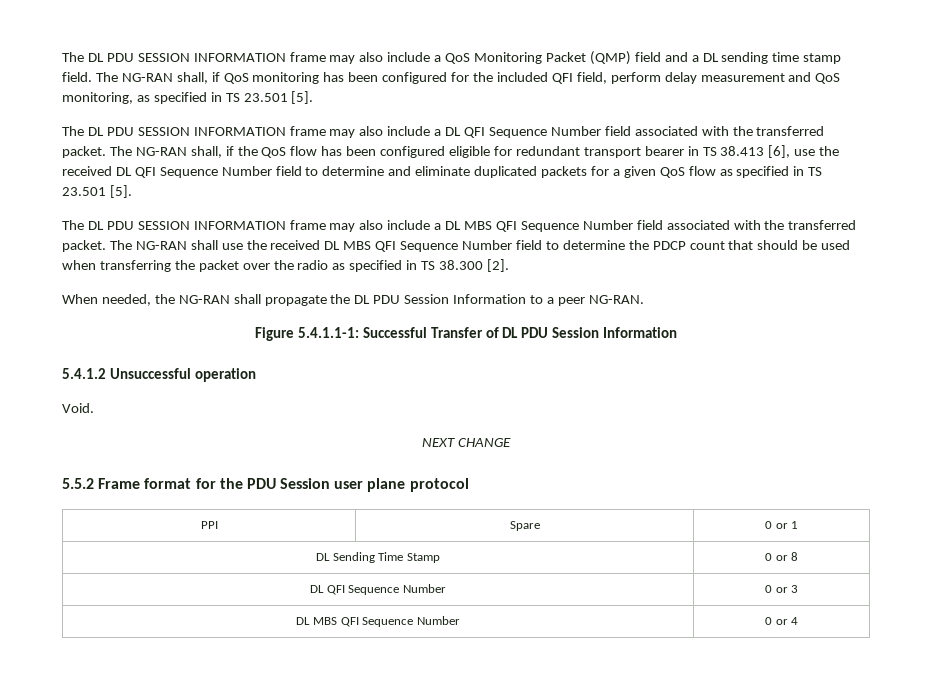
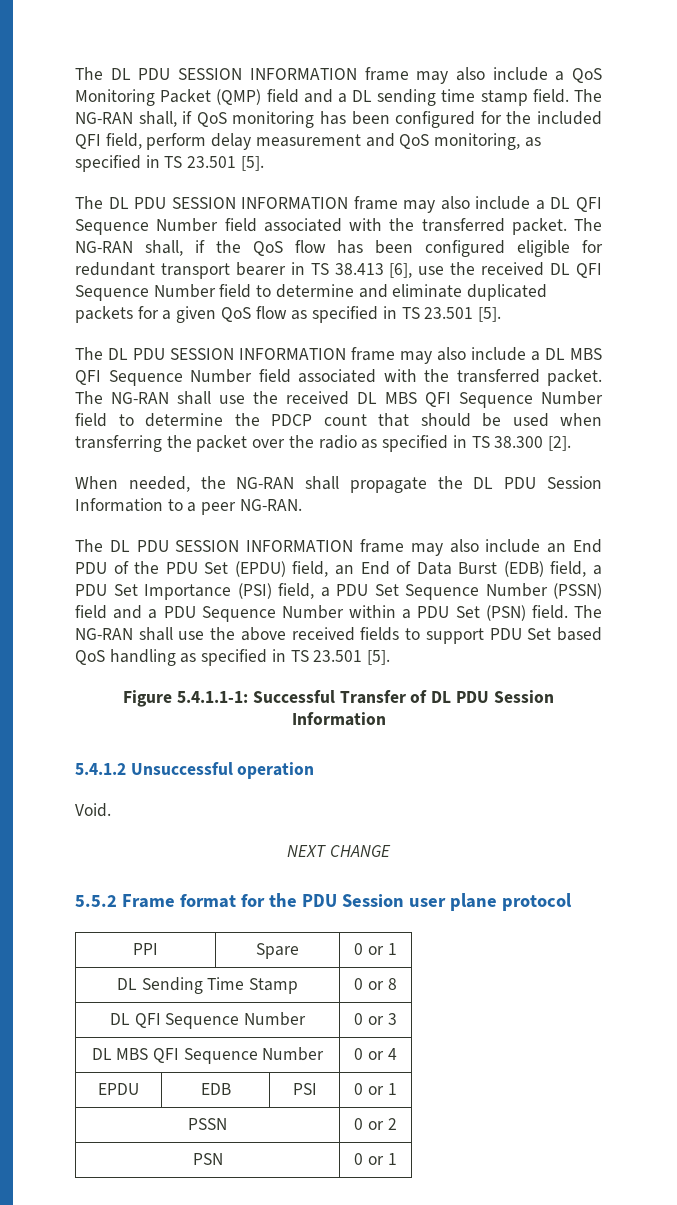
(644, 299) none -> [75,539,602,556] [75,561,602,577] [75,583,602,600] [75,605,603,622] [75,627,603,644] [75,649,391,666] // The DL PDU SESSION INFORMATION frame may also include an End PDU of the PDU Set (EPDU) field, an End of Data Burst (EDB) field, a PDU Set Importance (PSI) field, a PDU Set Sequence Number (PSSN) field and a PDU Sequence Number within a PDU Set (PSN) field. The NG-RAN shall use the above received fields to support PDU Set based QoS handling as specified in TS 23.501 [5].
(799, 621) none -> [98,1083,139,1095] [200,1083,231,1095] [292,1083,317,1095] [354,1083,397,1095] [188,1118,227,1130] [354,1118,397,1130] [192,1153,223,1165] [354,1153,397,1165] // EPDU | EDB | PSI | 0 or 1 // PSSN | 0 or 2 // PSN | 0 or 1

